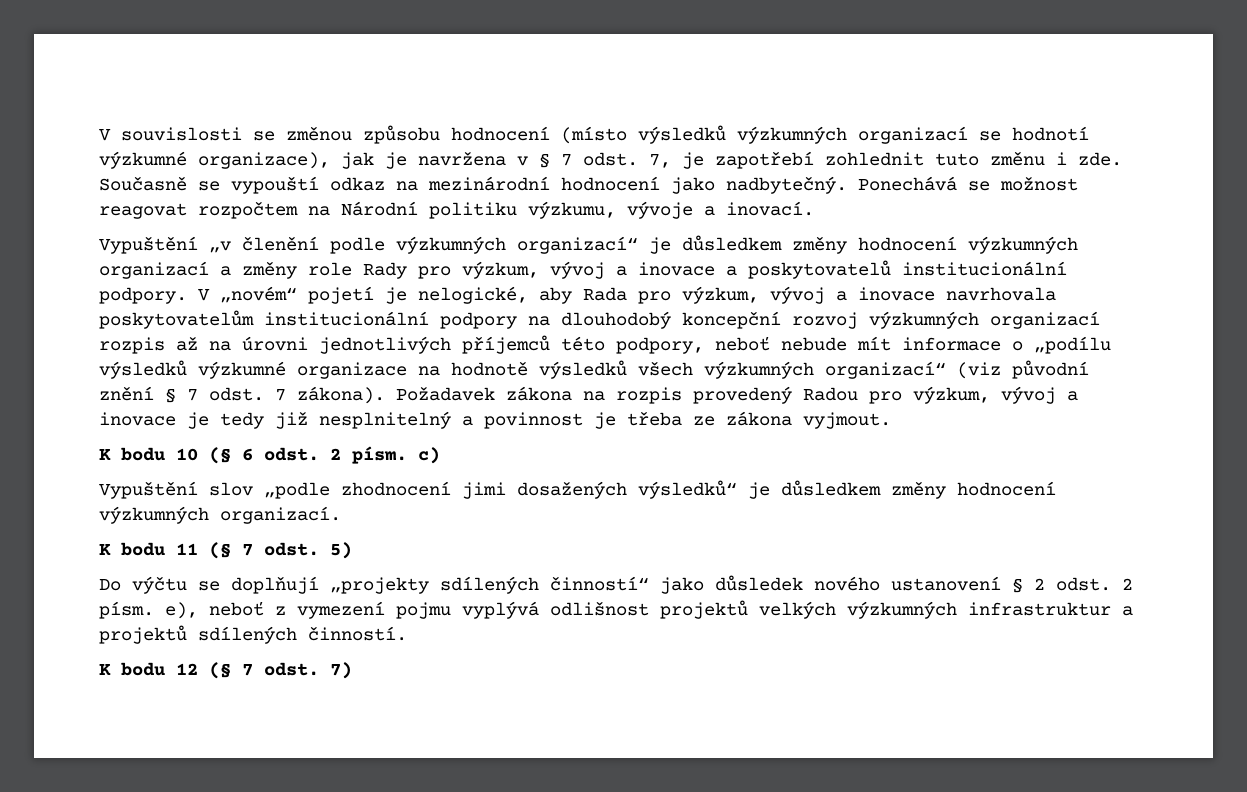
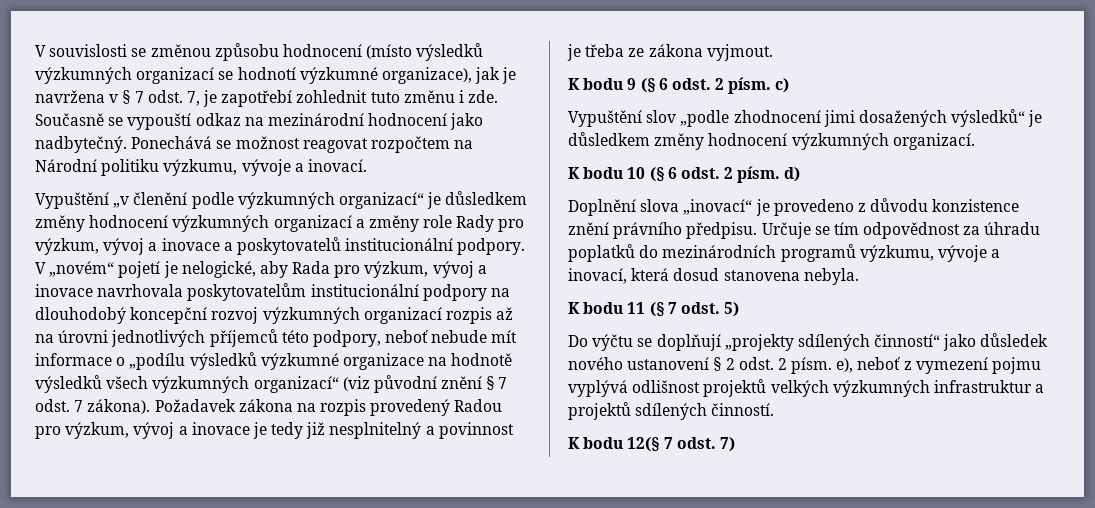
[176,448,198,461] 10 -> [627,78,637,90] 9
(341, 515) none -> [568,166,801,183] [568,198,1020,216] [568,222,1041,239] [568,244,1001,262] [568,268,859,285] // K bodu 10 (§ 6 odst. 2 písm. d) // Doplnění slova „inovací“ je provedeno z důvodu konzistence znění právního předpisu. Určuje se tím odpovědnost za úhradu poplatků do mezinárodních programů výzkumu, vývoje a inovací, která dosud stanovena nebyla.
[176,662,231,679] 12 (§ -> [627,437,660,452] 12(§

